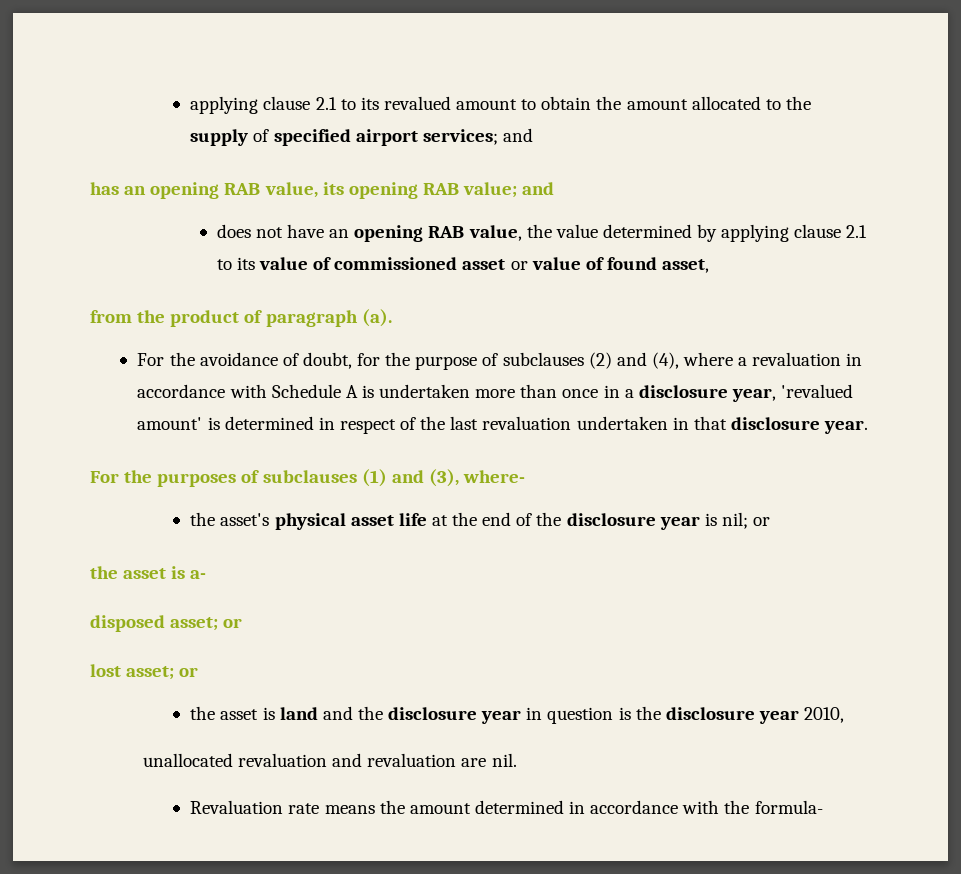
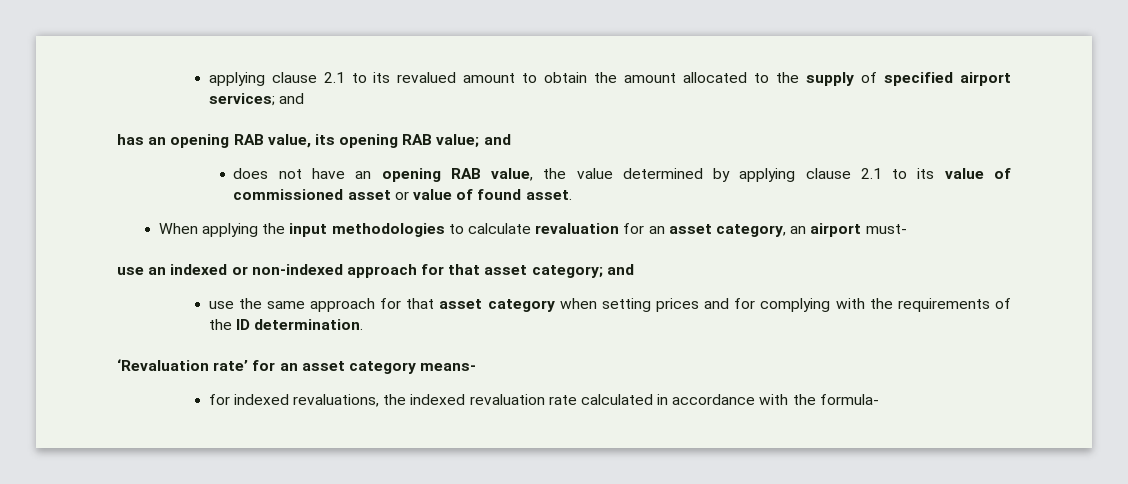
[662,259,710,273] [90,309,392,327] [137,352,863,370] [137,384,854,402] [137,416,869,434] [90,469,526,487] [190,512,771,530] [90,566,207,579] [90,615,243,632] [90,664,199,680] [190,706,845,724] [142,753,517,767] [190,800,564,814] asset, // from the product of paragraph (a). // For the avoidance of doubt, for the purpose of subclauses (2) and (4), where a revaluation in accordance with Schedule A is undertaken more than once in a disclosure year, 'revalued amount' is determined in respect of the last revaluation undertaken in that disclosure year. // For the purposes of subclauses (1) and (3), where- // the asset's physical asset life at the end of the disclosure year is nil; or // the asset is a- // disposed asset; or // lost asset; or // the asset is land and the disclosure year in question is the disclosure year 2010, // unallocated revaluation and revaluation are nil. // Revaluation rate means the amount determined -> [525,190,572,200] [158,223,907,237] [117,264,634,278] [208,298,1012,312] [208,319,363,330] [117,359,477,374] [208,394,653,407] asset. // When applying the input methodologies to calculate revaluation for an asset category, an airport must- // use an indexed or non-indexed approach for that asset category; and // use the same approach for that asset category when setting prices and for complying with the requirements of the ID determination. // ‘Revaluation rate’ for an asset category means- // for indexed revaluations, the indexed revaluation rate calculated

